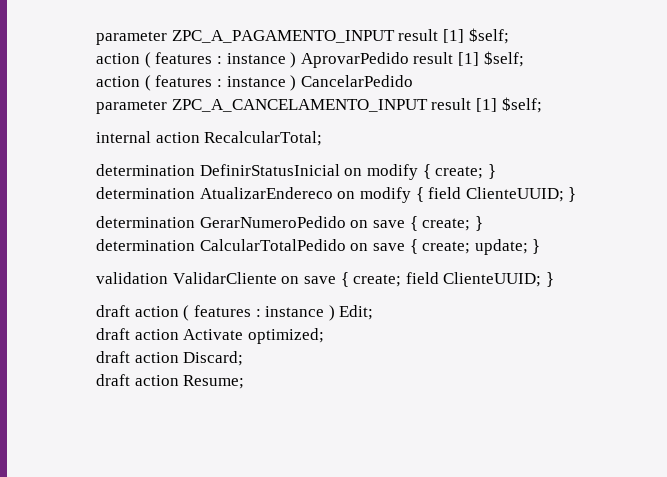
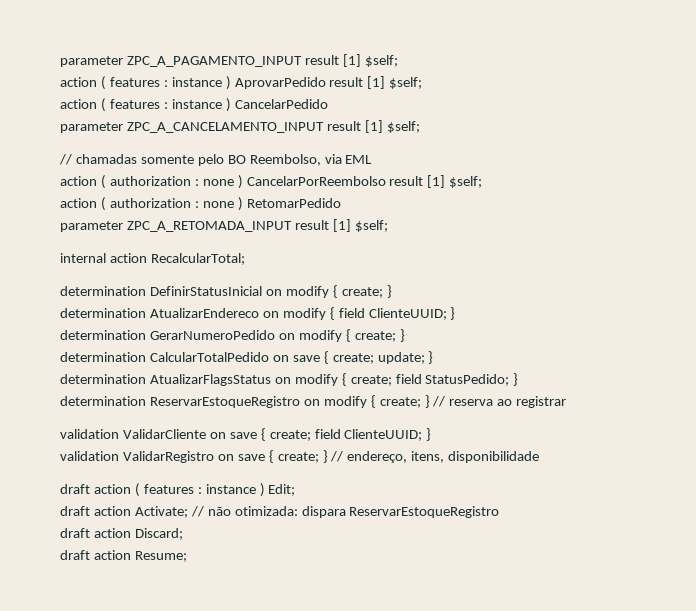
(542, 105) none -> [59,154,373,166] [60,175,483,189] [60,197,341,211] [60,219,388,232] // // chamadas somente pelo BO Reembolso, via EML // action ( authorization : none ) CancelarPorReembolso result [1] $self; // action ( authorization : none ) RetomarPedido // parameter ZPC_A_RETOMADA_INPUT result [1] $self;
[372,220,405,228] save -> [298,330,342,342] modify
(541, 246) none -> [60,373,519,386] [60,395,567,408] // determination AtualizarFlagsStatus on modify { create; field StatusPedido; } // determination ReservarEstoqueRegistro on modify { create; } // reserva ao registrar
(554, 279) none -> [60,450,540,463] // validation ValidarRegistro on save { create; } // endereço, itens, disponibilidade
[183,328,324,344] Activate optimized; -> [134,506,500,518] Activate; // não otimizada: dispara ReservarEstoqueRegistro

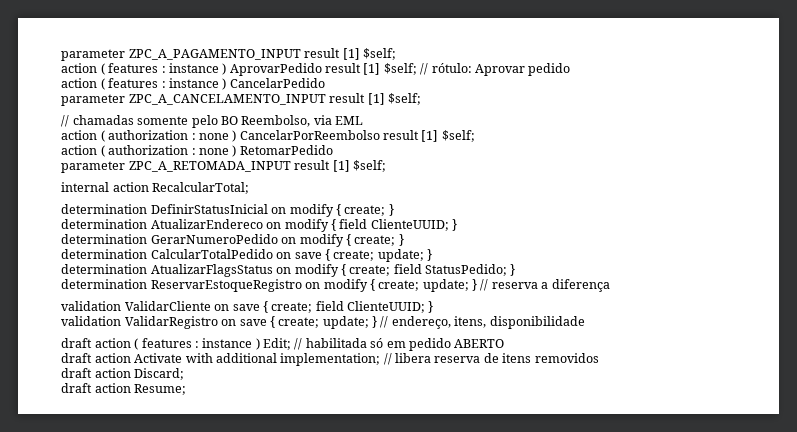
(423, 83) none -> [420,63,571,76] // rótulo: Aprovar pedido
(421, 402) none -> [422,279,469,292] update;
[497,396,567,408] ao registrar -> [541,279,610,292] a diferença
(319, 457) none -> [322,316,369,329] update;
[60,506,500,518] // draft action Activate; // não otimizada: dispara ReservarEstoqueRegistro -> [294,338,505,351] [61,353,599,366] // habilitada só em pedido ABERTO // draft action Activate with additional implementation; // libera reserva de itens removidos

